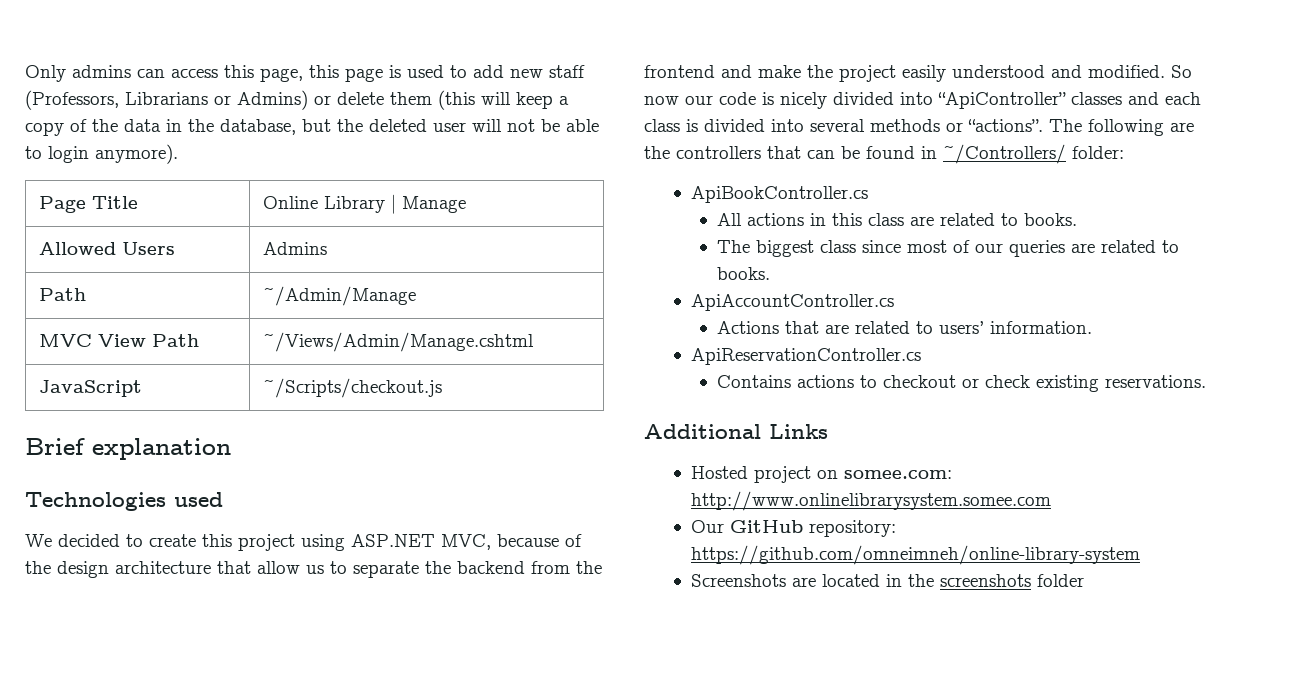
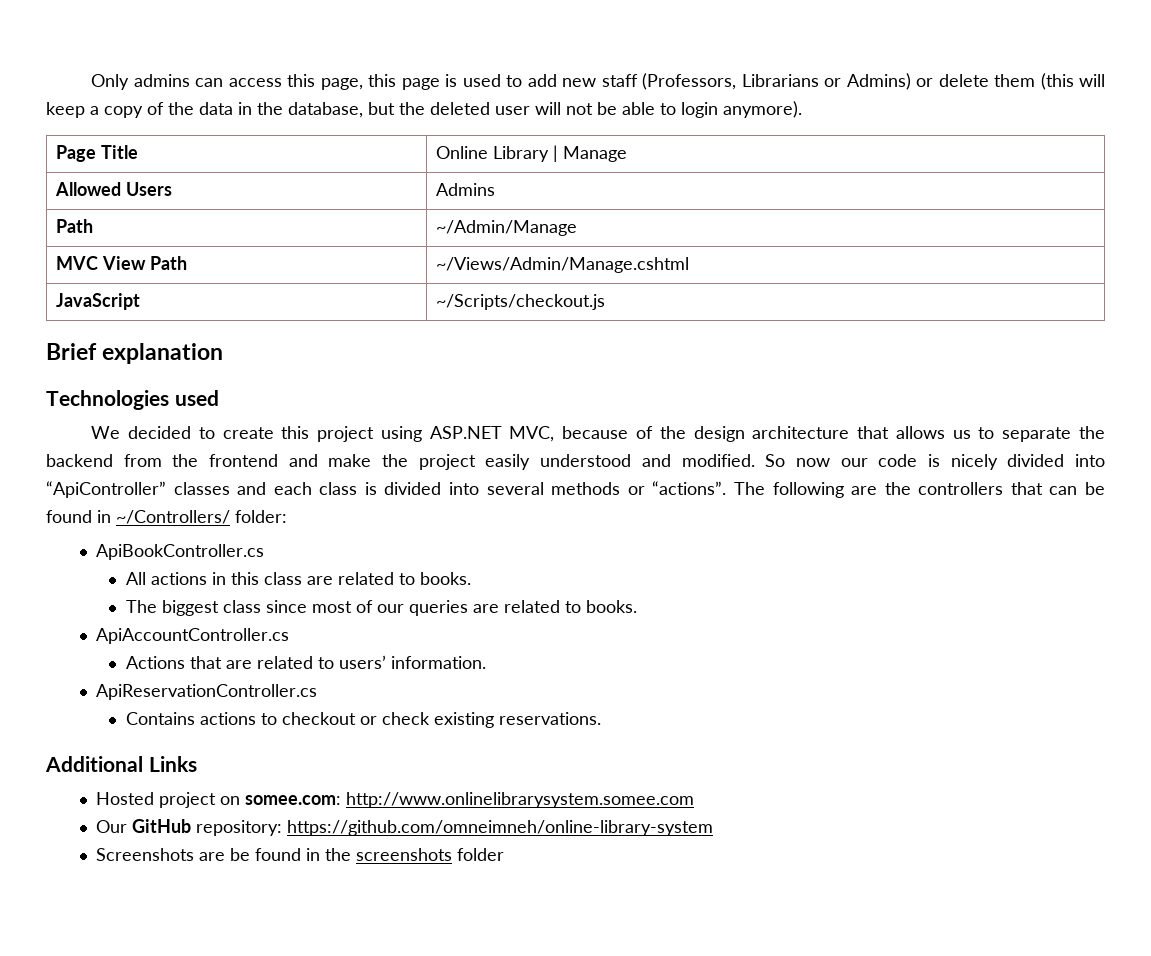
[257,561,300,574] allow -> [895,426,945,439] allows
[822,574,881,587] located -> [229,848,301,861] be found

